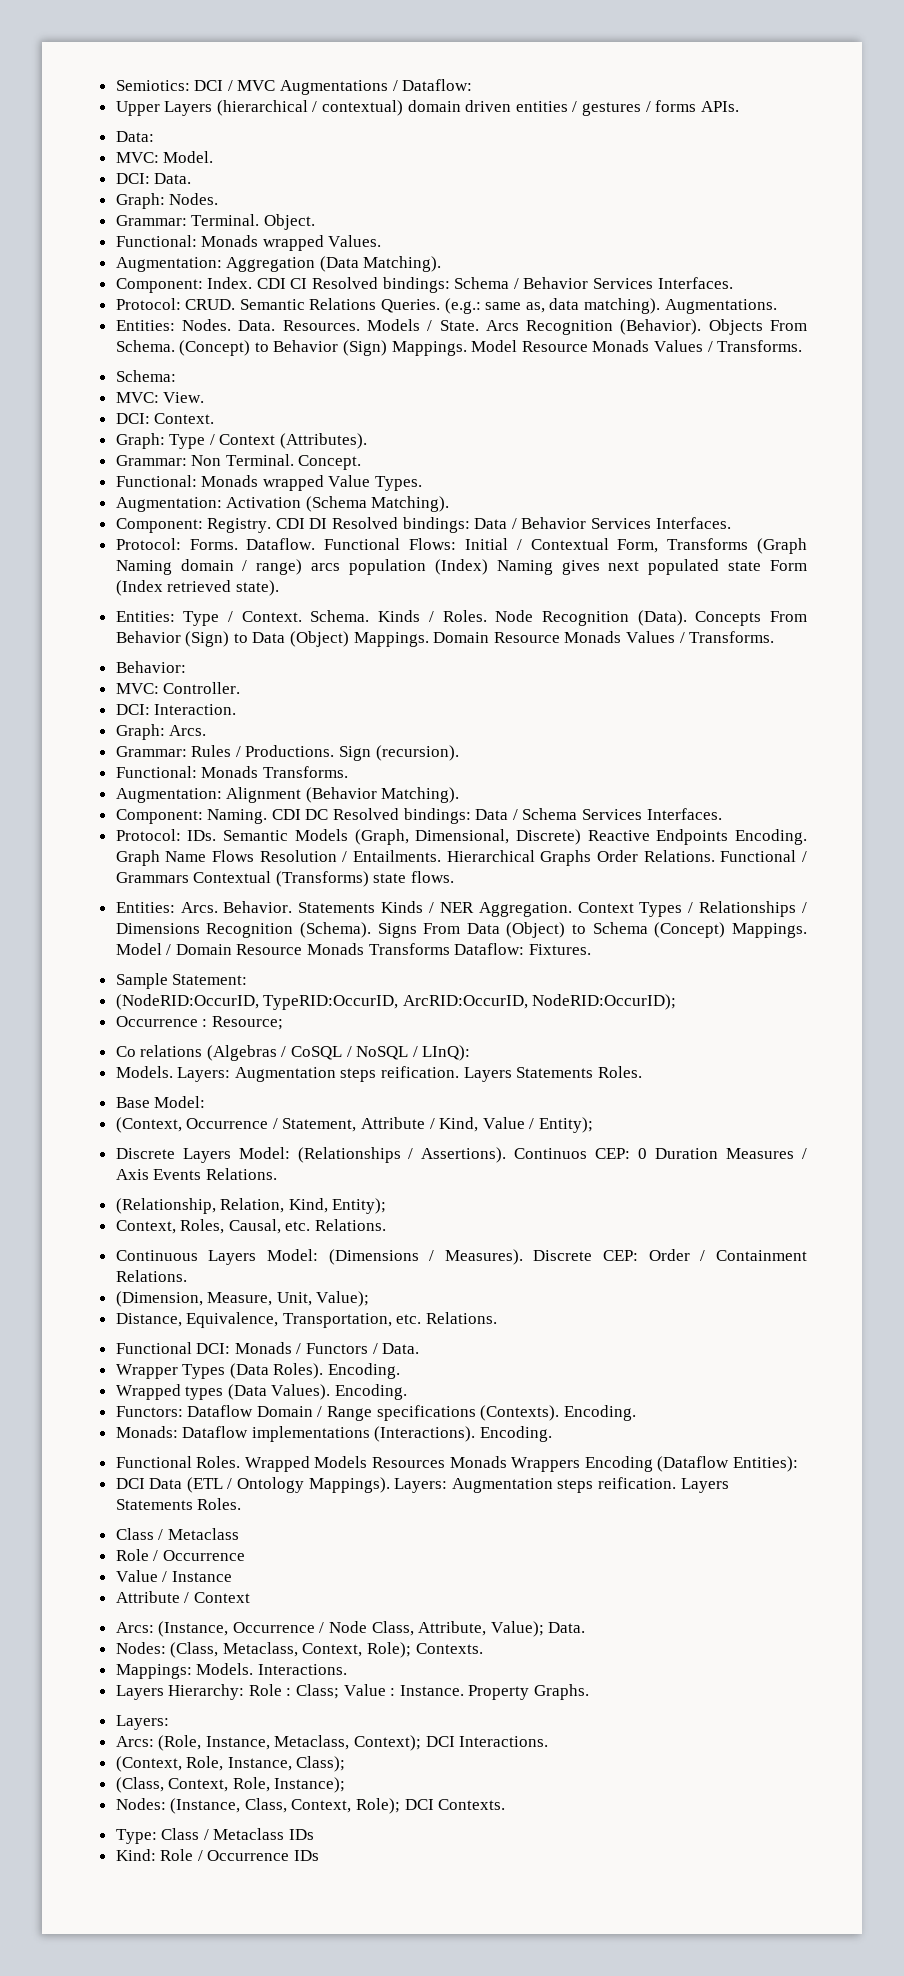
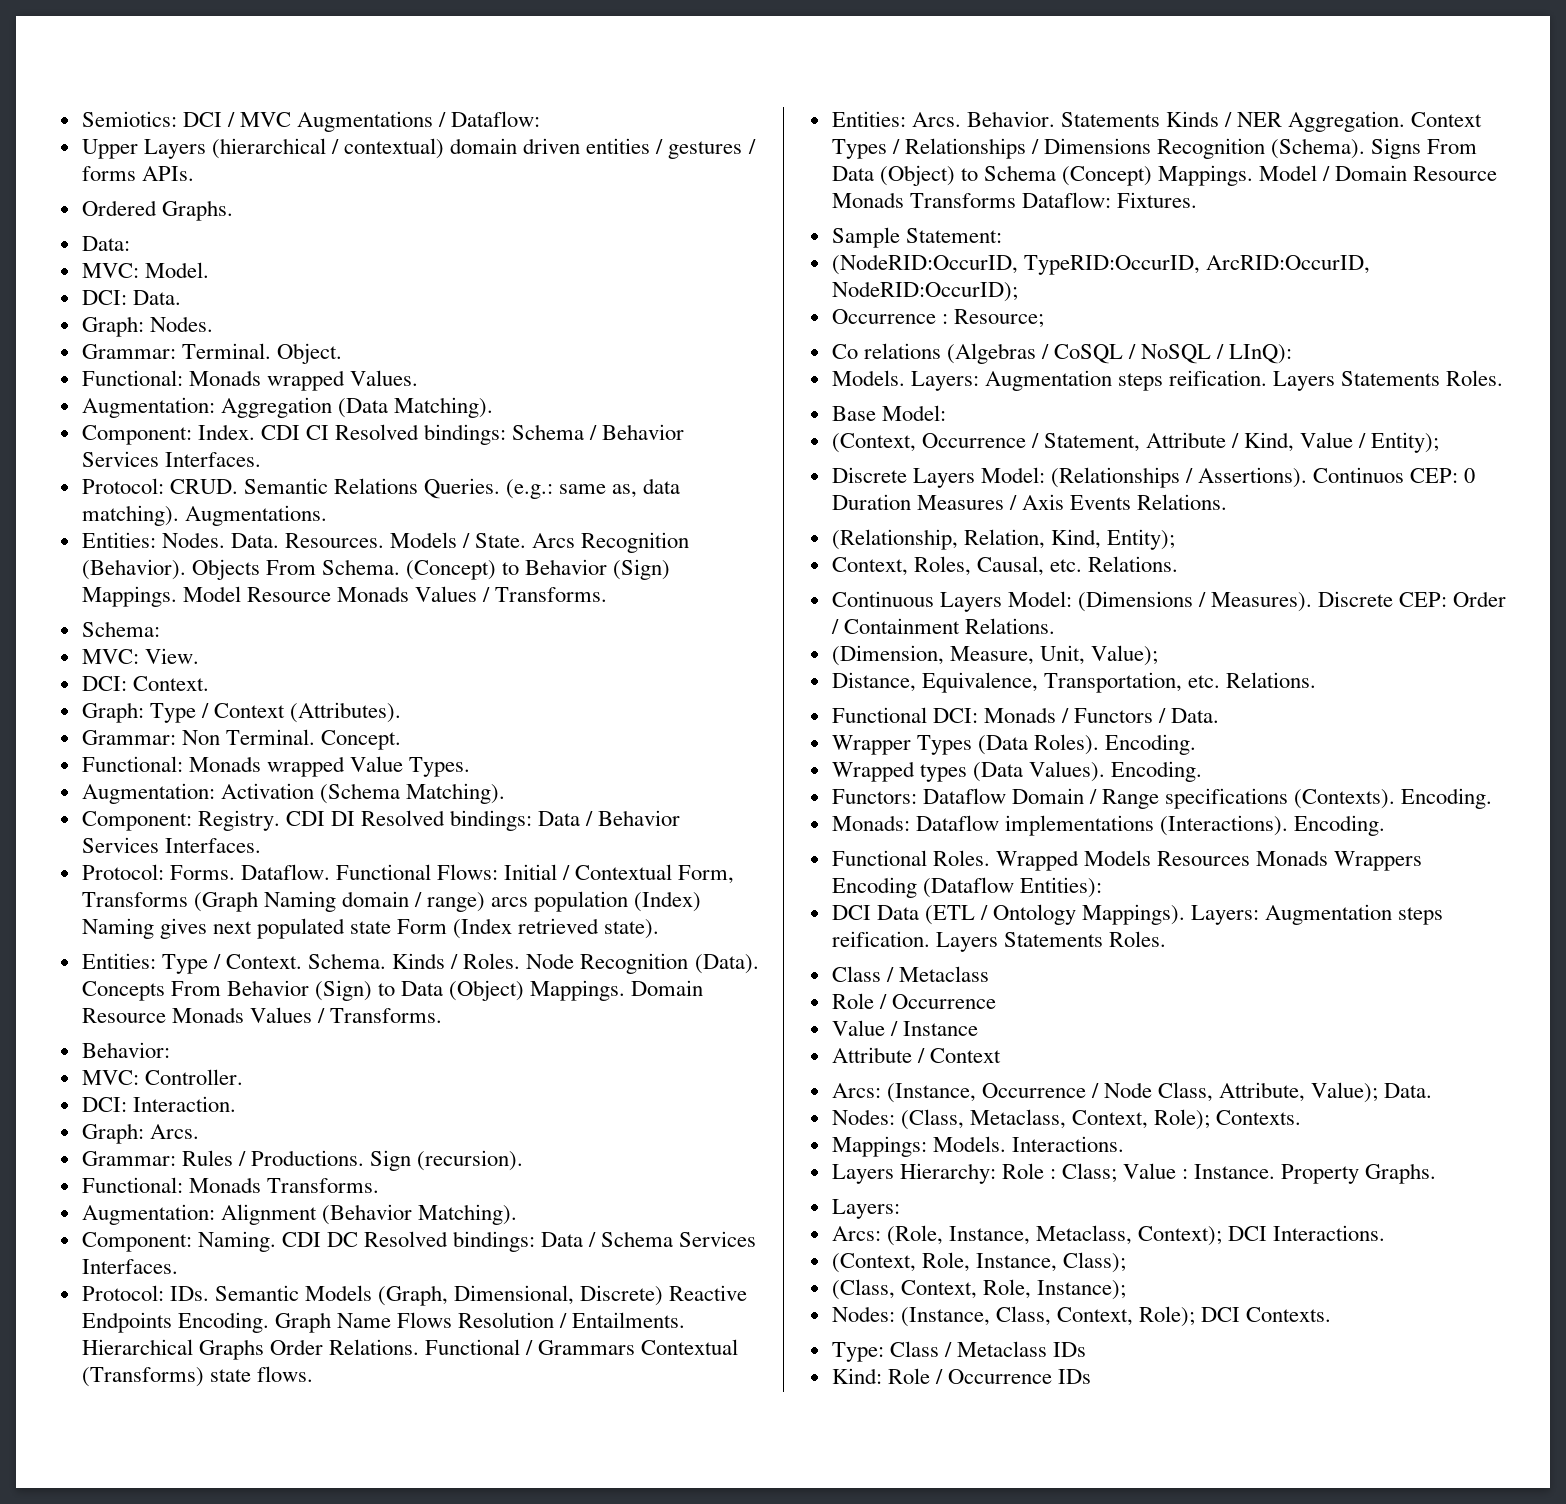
(739, 106) none -> [81,200,233,221] // Ordered Graphs.

